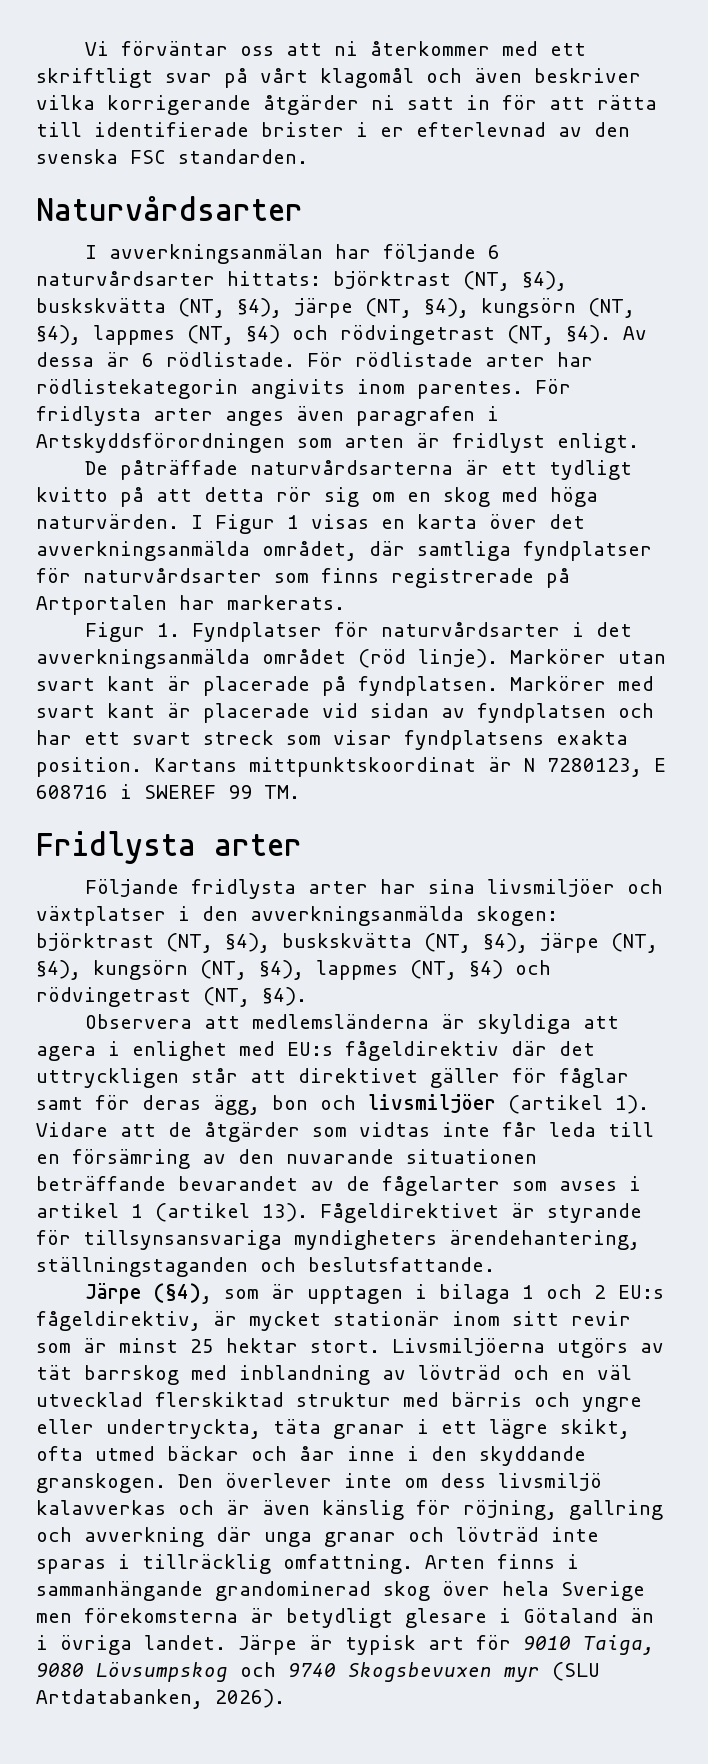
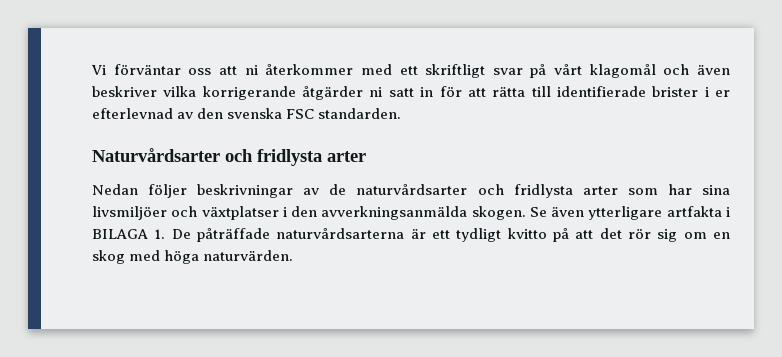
[84,244,500,264] [36,271,567,291] [36,298,635,318] [36,325,647,345] [36,352,593,367] [36,379,571,399] [36,406,499,426] [36,433,639,453] // I avverkningsanmälan har följande 6 naturvårdsarter hittats: björktrast (NT, §4), buskskvätta (NT, §4), järpe (NT, §4), kungsörn (NT, §4), lappmes (NT, §4) och rödvingetrast (NT, §4). Av dessa är 6 rödlistade. För rödlistade arter har rödlistekategorin angivits inom parentes. För fridlysta arter anges även paragrafen i Artskyddsförordningen som arten är fridlyst enligt. // -> [225,149,366,166] [92,184,731,198] [92,206,730,220] [92,229,166,239] och fridlysta arter // Nedan följer beskrivningar av de naturvårdsarter och fridlysta arter som har sina livsmiljöer och växtplatser i den avverkningsanmälda skogen. Se även ytterligare artfakta i BILAGA 1.
[204,487,264,502] detta -> [599,228,622,239] det
[191,514,585,534] [36,541,652,561] [36,568,570,588] [36,595,345,615] [84,622,632,642] [36,649,666,669] [36,676,654,696] [36,703,654,723] [36,730,628,750] [36,757,666,777] [36,784,300,799] [36,831,302,864] [84,879,663,899] [36,906,558,926] [36,933,658,953] [36,960,551,980] [36,987,307,1007] [84,1014,619,1034] [36,1041,595,1061] [36,1068,629,1088] [36,1094,649,1115] [36,1122,654,1142] [36,1149,537,1169] [36,1176,641,1196] [36,1203,642,1223] [36,1230,640,1250] [36,1257,495,1277] [84,1283,664,1304] [36,1311,631,1331] [36,1338,664,1358] [36,1365,632,1385] [36,1392,642,1412] [36,1419,630,1439] [36,1446,586,1466] [36,1473,602,1493] [36,1500,663,1520] [36,1527,599,1547] [36,1554,579,1574] [36,1581,645,1601] [36,1608,654,1628] [36,1635,655,1655] [36,1662,600,1682] [36,1689,285,1709] I Figur 1 visas en karta över det avverkningsanmälda området, där samtliga fyndplatser för naturvårdsarter som finns registrerade på Artportalen har markerats. // Figur 1. Fyndplatser för naturvårdsarter i det avverkningsanmälda området (röd linje). Markörer utan svart kant är placerade på fyndplatsen. Markörer med svart kant är placerade vid sidan av fyndplatsen och har ett svart streck som visar fyndplatsens exakta position. Kartans mittpunktskoordinat är N 7280123, E 608716 i SWEREF 99 TM. // Fridlysta arter // Följande fridlysta arter har sina livsmiljöer och växtplatser i den avverkningsanmälda skogen: björktrast (NT, §4), buskskvätta (NT, §4), järpe (NT, §4), kungsörn (NT, §4), lappmes (NT, §4) och rödvingetrast (NT, §4). // Observera att medlemsländerna är skyldiga att agera i enlighet med EU:s fågeldirektiv där det uttryckligen står att direktivet gäller för fåglar samt för deras ägg, bon och livsmiljöer (artikel 1). Vidare att de åtgärder som vidtas inte får leda till en försämring av den nuvarande situationen beträffande bevarandet av de fågelarter som avses i artikel 1 (artikel 13). Fågeldirektivet är styrande för tillsynsansvariga myndigheters ärendehantering, ställningstaganden och beslutsfattande. // Järpe (§4), som är upptagen i bilaga 1 och 2 EU:s fågeldirektiv, är mycket stationär inom sitt revir som är minst 25 hektar stort. Livsmiljöerna utgörs av tät barrskog med inblandning av lövträd och en väl utvecklad flerskiktad struktur med bärris och yngre eller undertryckta, täta granar i ett lägre skikt, ofta utmed bäckar och åar inne i den skyddande granskogen. Den överlever inte om dess livsmiljö kalavverkas och är även känslig för röjning, gallring och avverkning där unga granar och lövträd inte sparas i tillräcklig omfattning. Arten finns i sammanhängande grandominerad skog över hela Sverige men förekomsterna är betydligt glesare i Götaland än i övriga landet. Järpe är typisk art för 9010 Taiga, 9080 Lövsumpskog och 9740 Skogsbevuxen myr (SLU Artdatabanken, 2026). -> (294, 255) none

